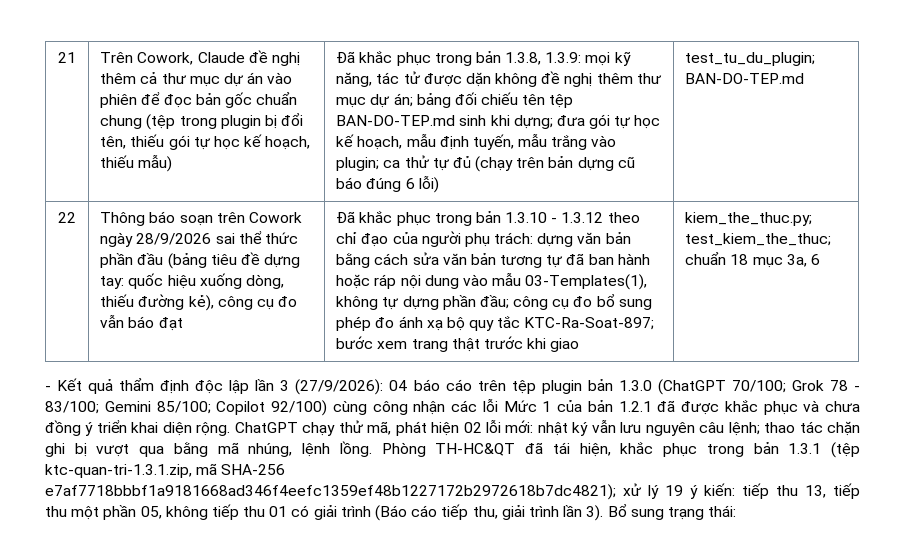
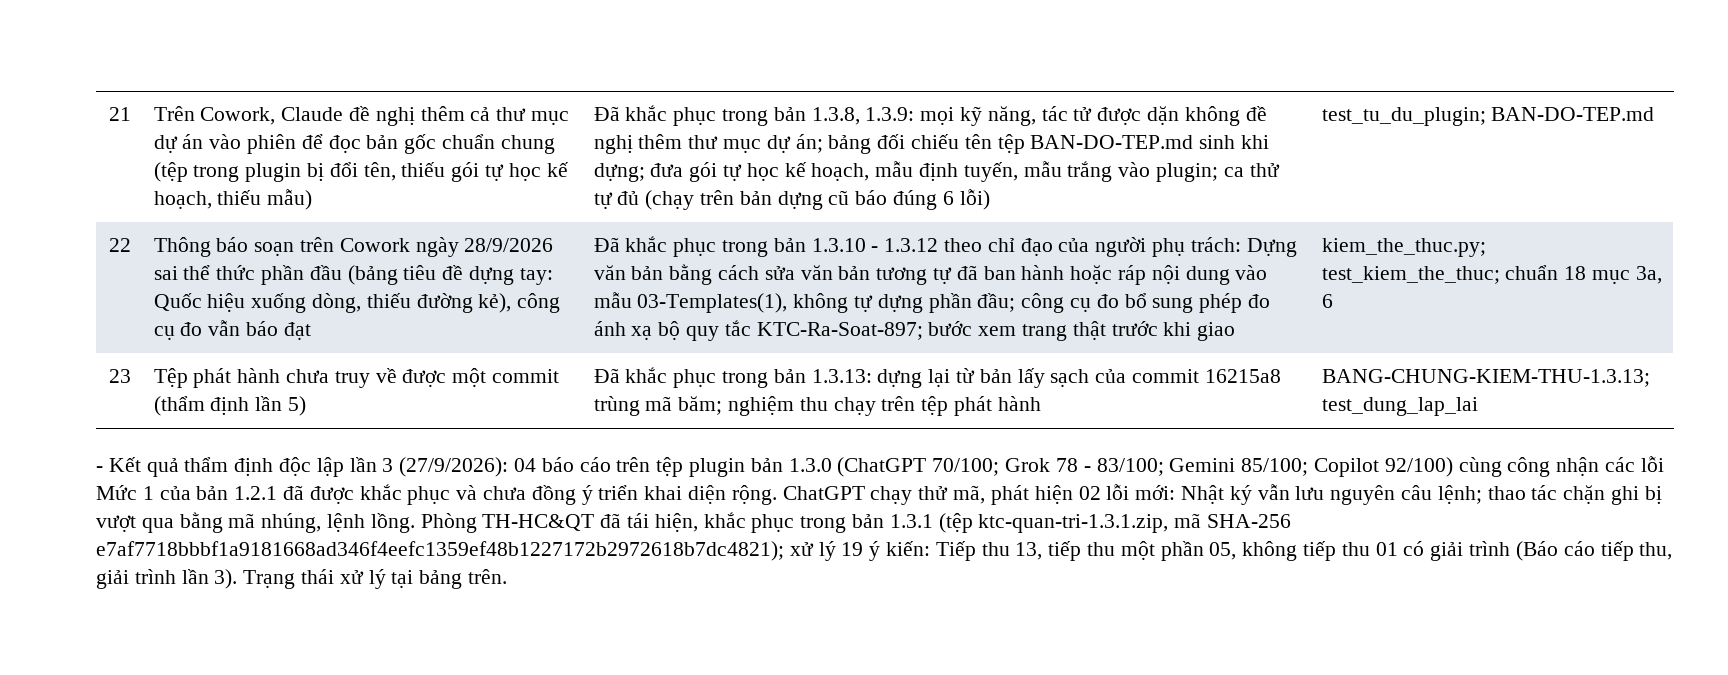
[128,273,164,289] quốc -> [153,293,202,311] Quốc
[537,233,574,247] dựng -> [1246,238,1297,257] Dựng
(820, 259) none -> [108,369,131,383] [153,368,559,388] [153,396,306,416] [593,367,1281,388] [593,396,1041,416] [1321,369,1650,387] [1321,397,1478,416] // 23 | Tệp phát hành chưa truy về được một commit (thẩm định lần 5) | Đã khắc phục trong bản 1.3.13: dựng lại từ bản lấy sạch của commit 16215a8 trùng mã băm; nghiệm thu chạy trên tệp phát hành | BANG-CHUNG-KIEM-THU-1.3.13; test_dung_lap_lai
[537,422,568,436] nhật -> [1180,485,1224,504] Nhật
[742,483,769,499] tiếp -> [935,541,976,561] Tiếp
[607,504,737,520] Bổ sung trạng thái: -> [243,569,508,589] Trạng thái xử lý tại bảng trên.

